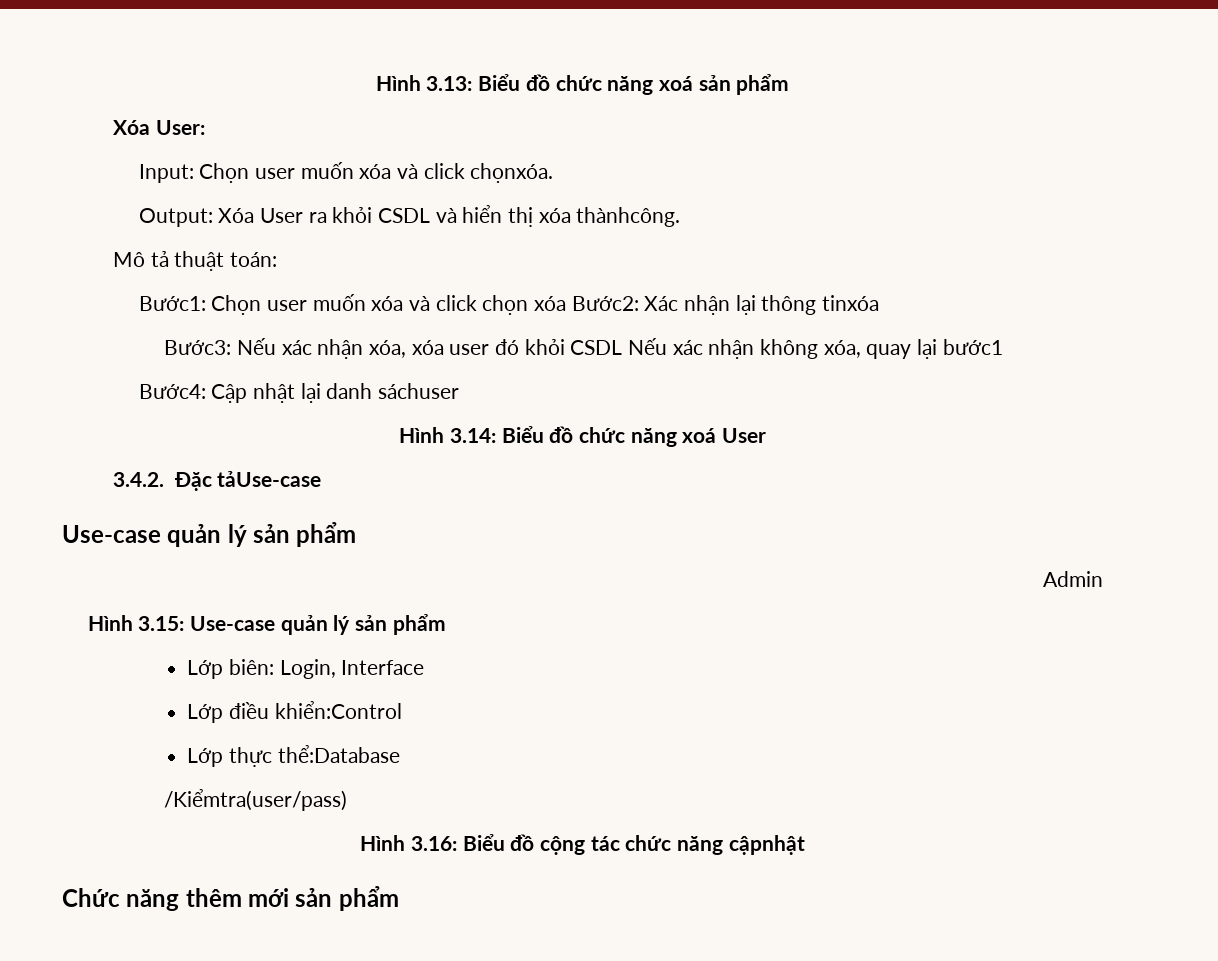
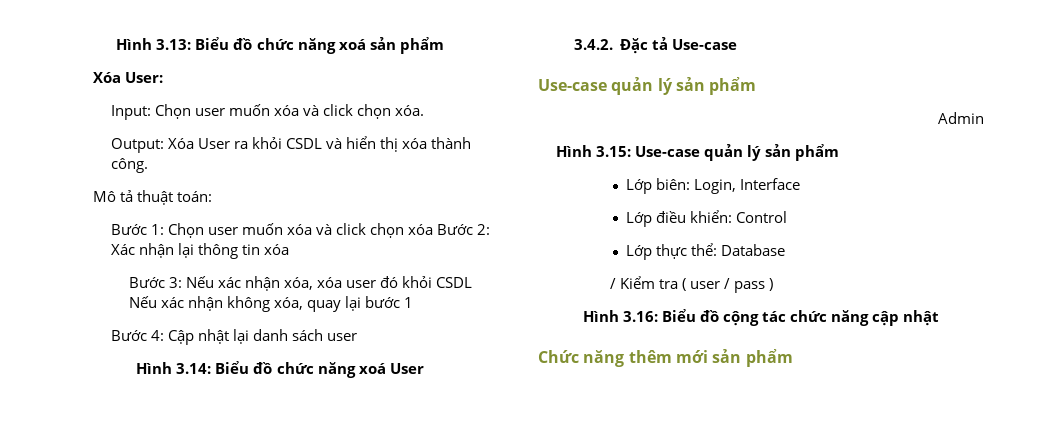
[470,163,554,183] chọnxóa. -> [357,104,425,119] chọn xóa.
[576,207,681,227] thànhcông. -> [431,137,472,149] [110,158,148,173] thành công.
[138,296,206,311] Bước1: -> [110,224,164,235] Bước 1:
[571,296,639,311] Bước2: -> [437,224,491,235] Bước 2:
[822,295,880,311] [164,340,232,355] tinxóa // Bước3: -> [241,244,290,255] [128,277,182,288] tin xóa // Bước 3:
[942,339,1003,355] [138,384,206,399] bước1 // Bước4: -> [365,296,414,308] [110,330,164,341] bước 1 // Bước 4:
[378,383,460,399] sáchuser -> [292,329,358,341] sách user
[217,471,322,487] tảUse-case -> [652,37,738,50] tả Use-case
[274,701,402,719] khiển:Control -> [690,210,788,223] khiển: Control
[277,745,400,763] [164,789,348,811] thể:Database // /Kiểmtra(user/pass) -> [691,243,786,256] [609,276,774,293] thể: Database // / Kiểm tra ( user / pass )
[728,835,805,855] cậpnhật -> [872,310,940,326] cập nhật

